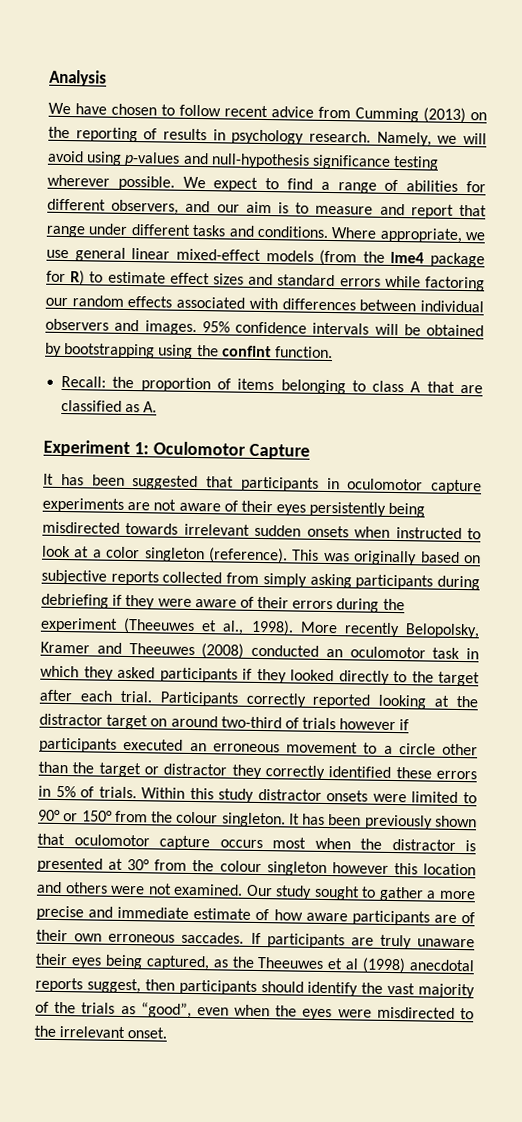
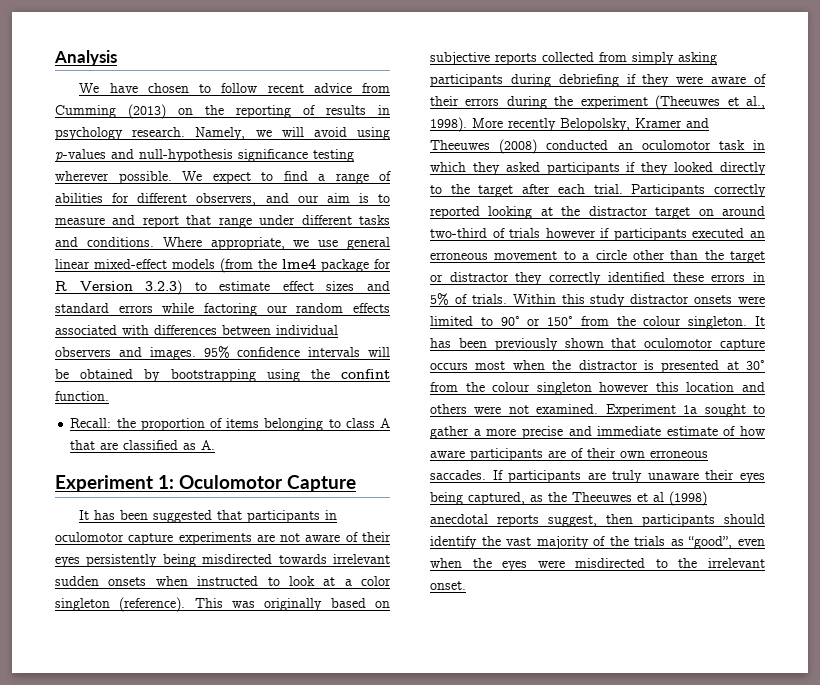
[70,270,86,286] R) -> [55,280,183,295] R Version 3.2.3)
[245,884,313,900] Our study -> [605,404,698,417] Experiment 1a

